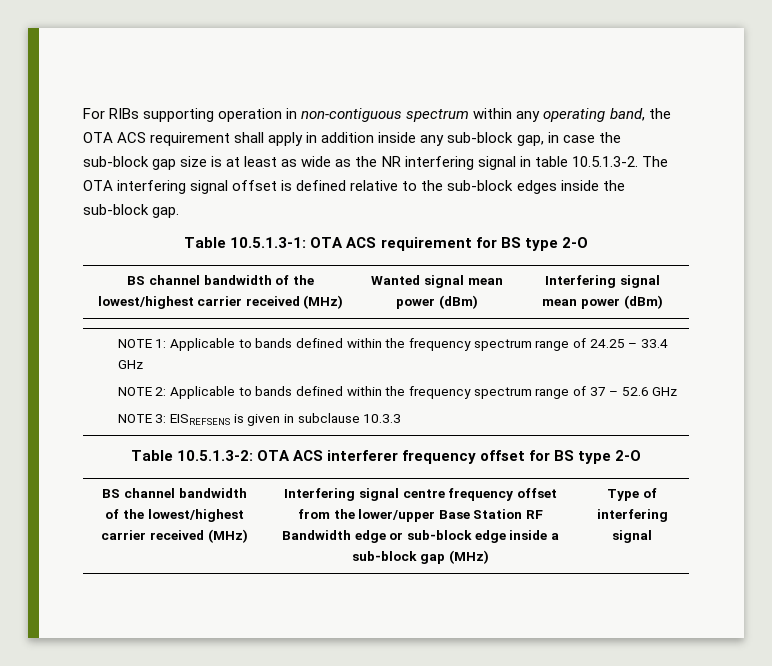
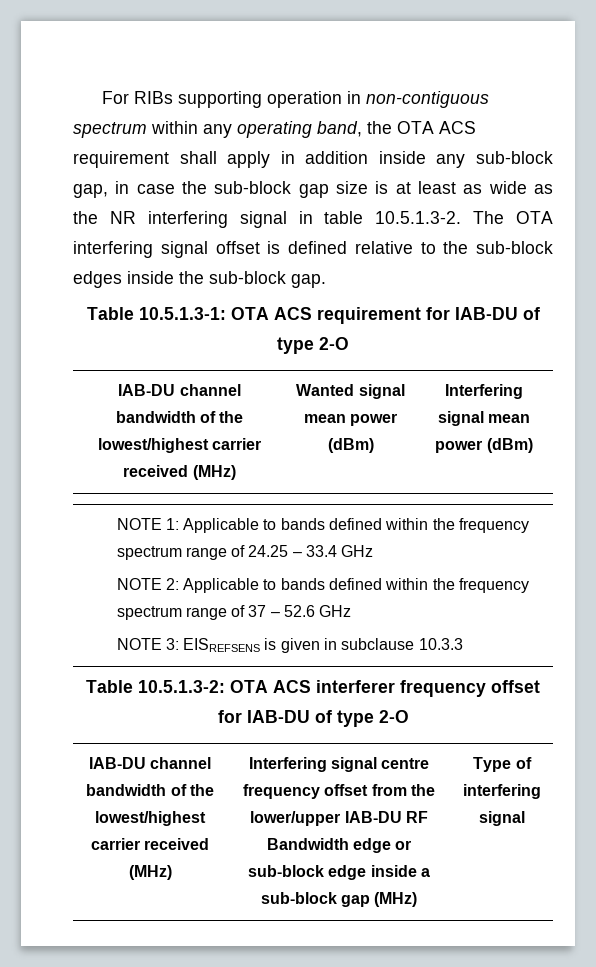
[500,237,588,251] [127,276,146,285] BS type 2-O // BS -> [454,307,540,320] [277,337,349,354] [118,384,176,396] IAB-DU of type 2-O // IAB-DU
[554,450,642,464] [102,489,121,498] BS type 2-O // BS -> [246,710,409,727] [88,757,146,769] IAB-DU of type 2-O // IAB-DU
[438,509,523,519] Base Station -> [344,811,402,823] IAB-DU

